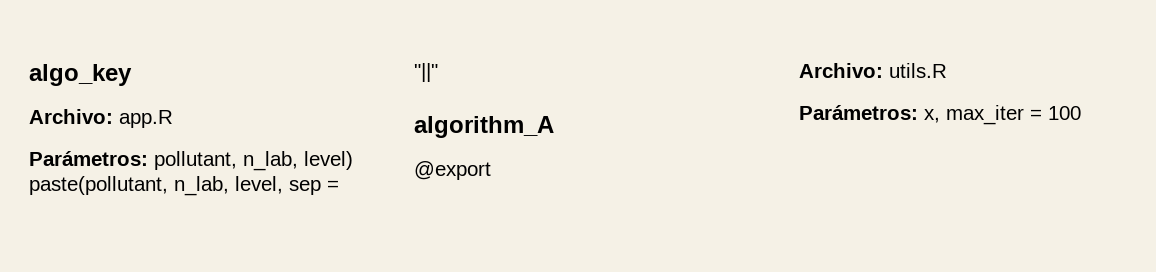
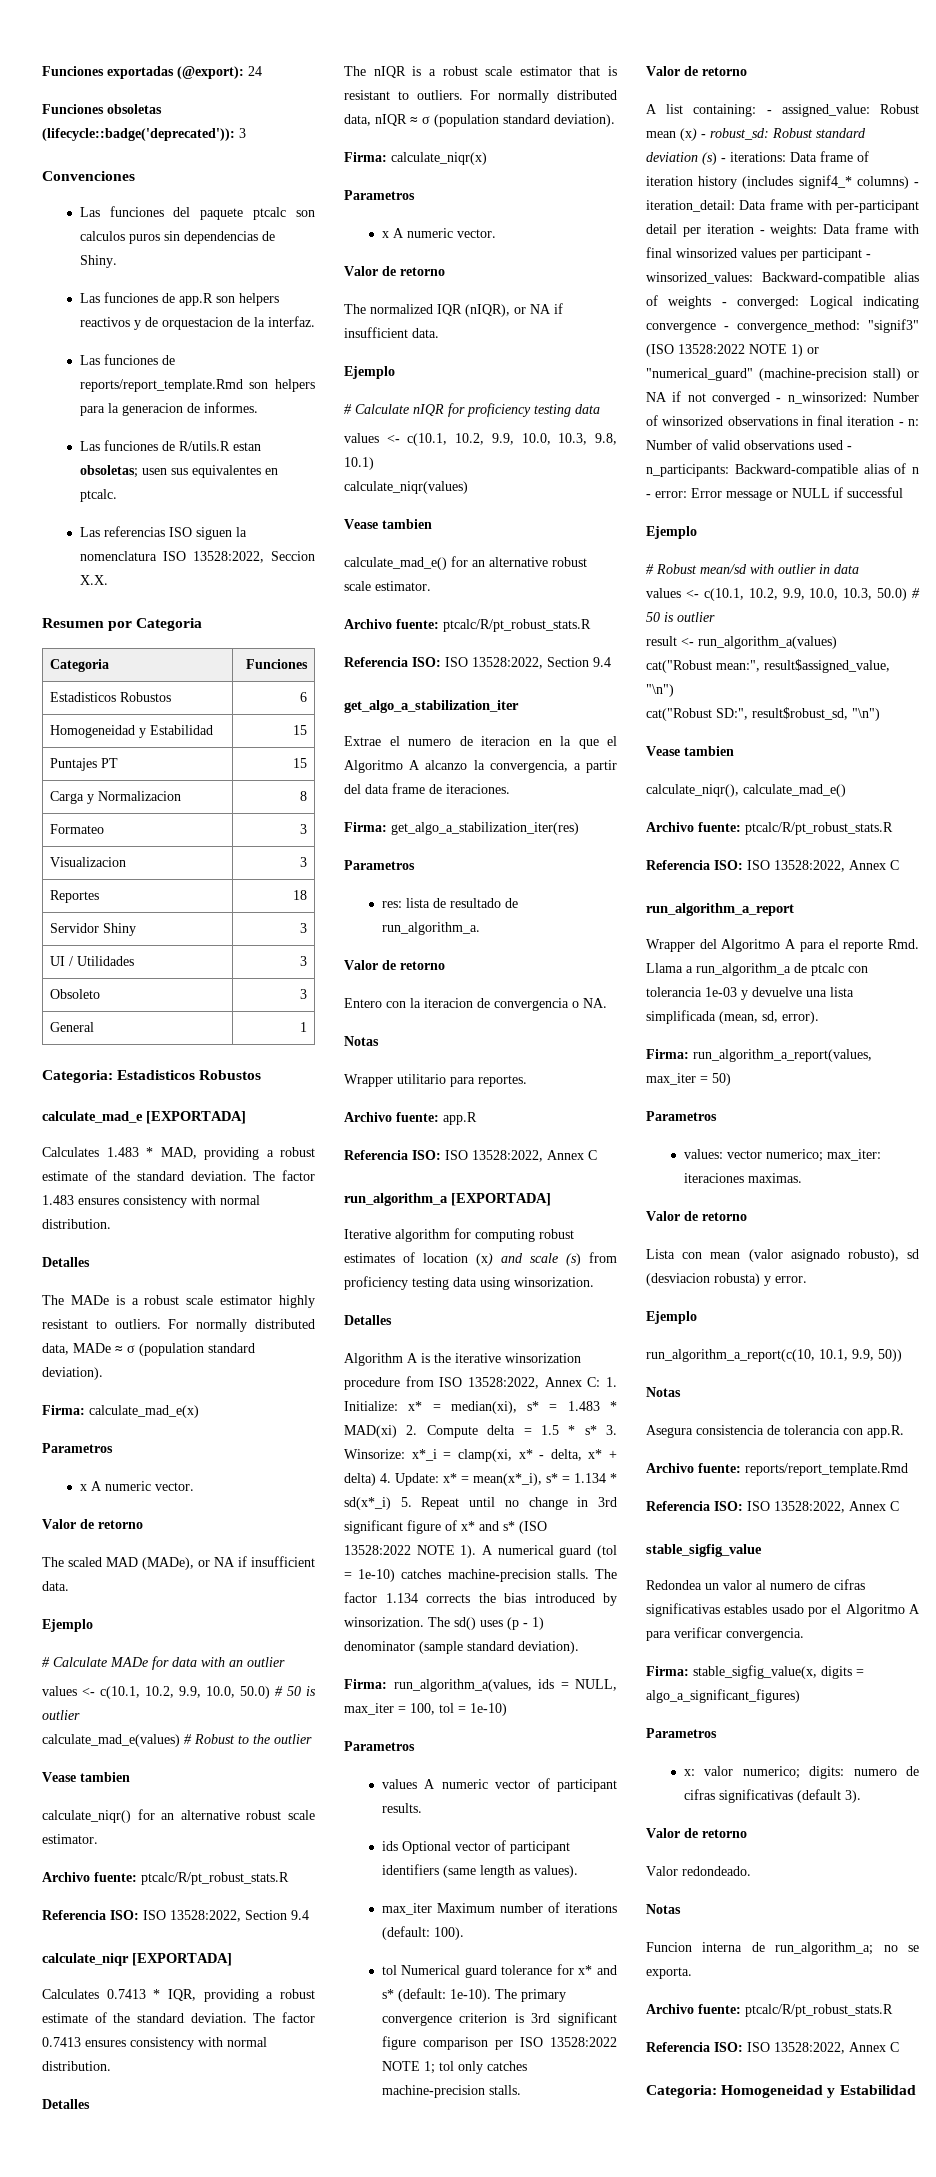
[29,64,132,86] [29,109,173,128] [29,151,353,171] [29,176,339,196] [414,63,438,82] [414,116,554,138] [414,161,491,180] [799,63,947,78] [799,105,1081,125] algo_key // Archivo: app.R // Parámetros: pollutant, n_lab, level) paste(pollutant, n_lab, level, sep = "||" // algorithm_A // @export // Archivo: utils.R // Parámetros: x, max_iter = 100 -> [42,66,262,79] [42,104,162,114] [42,128,246,141] [42,171,135,181] [79,206,315,220] [79,231,275,244] [79,255,117,268] [79,292,279,306] [79,316,315,330] [79,354,175,365] [79,379,315,392] [79,402,258,416] [79,440,261,451] [79,465,278,478] [79,489,117,502] [79,526,247,540] [79,551,315,563] [79,575,108,585] [42,618,203,631] [49,659,109,672] [246,659,309,669] [49,692,171,702] [300,692,308,702] [49,725,213,738] [293,725,308,735] [49,758,118,771] [293,758,308,768] [49,791,181,804] [300,791,308,801] [49,824,104,834] [300,824,308,834] [49,857,126,867] [300,857,308,867] [49,890,99,903] [293,890,308,900] [49,923,136,936] [300,923,308,933] [49,956,134,966] [300,956,308,966] [49,989,100,999] [300,989,308,999] [49,1022,94,1032] [300,1022,308,1032] [42,1070,262,1083] [42,1111,246,1124] [42,1147,315,1160] [42,1170,315,1181] [42,1195,260,1208] [42,1219,111,1229] [42,1257,90,1267] [42,1295,315,1308] [42,1319,315,1332] [42,1343,255,1356] [42,1367,103,1380] [42,1405,199,1418] [42,1443,113,1453] [79,1481,194,1491] [42,1519,143,1529] [42,1556,315,1570] [42,1581,69,1591] [42,1619,93,1632] [42,1656,285,1670] [42,1686,316,1699] [42,1710,80,1720] [42,1734,312,1747] [42,1772,130,1782] [42,1809,315,1823] [42,1834,98,1844] [42,1872,289,1885] [42,1910,309,1922] [42,1953,232,1966] [42,1989,315,2002] [42,2012,315,2023] [42,2037,267,2050] [42,2061,111,2071] [42,2099,90,2109] [344,66,617,78] [344,90,617,103] [344,114,615,127] [344,152,487,165] [344,190,415,200] [381,228,496,238] [344,266,445,276] [344,303,563,317] [344,327,439,338] [344,366,395,379] [344,403,600,417] [344,433,617,446] [344,457,374,470] [344,481,468,494] [344,519,432,529] [344,556,587,570] [344,581,431,591] [344,619,591,632] [344,657,611,669] [344,700,519,713] [344,736,617,749] [344,760,617,773] [344,783,510,794] [344,822,579,835] [344,860,415,870] [381,898,518,908] [381,922,480,935] [344,960,445,970] [344,998,607,1011] [344,1036,379,1046] [344,1074,527,1087] [344,1112,477,1125] [344,1150,597,1162] [344,1193,551,1206] [344,1228,574,1242] [344,1252,617,1266] [344,1276,594,1290] [344,1315,392,1325] [344,1353,581,1366] [344,1376,617,1390] [344,1401,617,1414] [344,1425,617,1438] [344,1449,617,1462] [344,1473,617,1486] [344,1497,617,1510] [344,1520,547,1534] [344,1545,617,1558] [344,1569,617,1582] [344,1592,617,1606] [344,1617,544,1630] [344,1641,579,1654] [344,1679,617,1692] [344,1703,507,1716] [344,1741,415,1751] [381,1778,617,1792] [381,1803,422,1813] [381,1840,570,1854] [381,1864,578,1878] [381,1902,617,1915] [381,1926,464,1940] [381,1964,617,1978] [381,1988,566,2002] [381,2012,617,2026] [381,2036,617,2050] [381,2061,527,2074] [381,2085,521,2098] [646,66,747,76] [646,104,919,117] [646,128,866,141] [646,151,869,165] [646,175,919,189] [646,199,919,213] [646,223,919,237] [646,247,871,261] [646,272,919,285] [646,295,919,309] [646,319,919,333] [646,344,819,357] [646,368,919,381] [646,391,919,405] [646,415,919,426] [646,439,852,450] [646,463,919,477] [646,487,903,501] [646,526,697,539] [646,564,859,574] [646,588,920,601] [646,612,715,622] [646,636,837,649] [646,659,890,673] [646,684,674,697] [646,707,880,721] [646,746,734,756] [646,784,846,797] [646,822,893,835] [646,860,899,872] [646,903,794,916] [646,939,919,952] [646,963,868,976] [646,987,854,1000] [646,1010,819,1024] [646,1049,872,1062] [646,1073,731,1086] [646,1111,717,1121] [683,1149,881,1162] [683,1173,802,1183] [646,1211,747,1221] [646,1249,919,1262] [646,1273,807,1286] [646,1311,697,1324] [646,1349,902,1362] [646,1387,681,1397] [646,1425,904,1438] [646,1463,908,1476] [646,1501,899,1513] [646,1544,762,1557] [646,1579,865,1590] [646,1603,920,1617] [646,1627,804,1641] [646,1665,864,1679] [646,1689,800,1703] [646,1728,717,1738] [683,1766,919,1779] [683,1789,861,1803] [646,1828,747,1838] [646,1866,751,1876] [646,1904,681,1914] [646,1942,919,1955] [646,1967,692,1979] [646,2004,893,2017] [646,2042,899,2054] [646,2085,916,2098] Funciones exportadas (@export): 24 // Funciones obsoletas (lifecycle::badge('deprecated')): 3 // Convenciones // Las funciones del paquete ptcalc son calculos puros sin dependencias de Shiny. // Las funciones de app.R son helpers reactivos y de orquestacion de la interfaz. // Las funciones de reports/report_template.Rmd son helpers para la generacion de informes. // Las funciones de R/utils.R estan obsoletas; usen sus equivalentes en ptcalc. // Las referencias ISO siguen la nomenclatura ISO 13528:2022, Seccion X.X. // Resumen por Categoria // Categoria | Funciones // Estadisticos Robustos | 6 // Homogeneidad y Estabilidad | 15 // Puntajes PT | 15 // Carga y Normalizacion | 8 // Formateo | 3 // Visualizacion | 3 // Reportes | 18 // Servidor Shiny | 3 // UI / Utilidades | 3 // Obsoleto | 3 // General | 1 // Categoria: Estadisticos Robustos // calculate_mad_e [EXPORTADA] // Calculates 1.483 * MAD, providing a robust estimate of the standard deviation. The factor 1.483 ensures consistency with normal distribution. // Detalles // The MADe is a robust scale estimator highly resistant to outliers. For normally distributed data, MADe ≈ σ (population standard deviation). // Firma: calculate_mad_e(x) // Parametros // x A numeric vector. // Valor de retorno // The scaled MAD (MADe), or NA if insufficient data. // Ejemplo // # Calculate MADe for data with an outlier // values <- c(10.1, 10.2, 9.9, 10.0, 50.0) # 50 is outlier // calculate_mad_e(values) # Robust to the outlier // Vease tambien // calculate_niqr() for an alternative robust scale estimator. // Archivo fuente: ptcalc/R/pt_robust_stats.R // Referencia ISO: ISO 13528:2022, Section 9.4 // calculate_niqr [EXPORTADA] // Calculates 0.7413 * IQR, providing a robust estimate of the standard deviation. The factor 0.7413 ensures consistency with normal distribution. // Detalles // The nIQR is a robust scale estimator that is resistant to outliers. For normally distributed data, nIQR ≈ σ (population standard deviation). // Firma: calculate_niqr(x) // Parametros // x A numeric vector. // Valor de retorno // The normalized IQR (nIQR), or NA if insufficient data. // Ejemplo // # Calculate nIQR for proficiency testing data // values <- c(10.1, 10.2, 9.9, 10.0, 10.3, 9.8, 10.1) // calculate_niqr(values) // Vease tambien // calculate_mad_e() for an alternative robust scale estimator. // Archivo fuente: ptcalc/R/pt_robust_stats.R // Referencia ISO: ISO 13528:2022, Section 9.4 // get_algo_a_stabilization_iter // Extrae el numero de iteracion en la que el Algoritmo A alcanzo la convergencia, a partir del data frame de iteraciones. // Firma: get_algo_a_stabilization_iter(res) // Parametros // res: lista de resultado de run_algorithm_a. // Valor de retorno // Entero con la iteracion de convergencia o NA. // Notas // Wrapper utilitario para reportes. // Archivo fuente: app.R // Referencia ISO: ISO 13528:2022, Annex C // run_algorithm_a [EXPORTADA] // Iterative algorithm for computing robust estimates of location (x) and scale (s) from proficiency testing data using winsorization. // Detalles // Algorithm A is the iterative winsorization procedure from ISO 13528:2022, Annex C: 1. Initialize: x* = median(xi), s* = 1.483 * MAD(xi) 2. Compute delta = 1.5 * s* 3. Winsorize: x*_i = clamp(xi, x* - delta, x* + delta) 4. Update: x* = mean(x*_i), s* = 1.134 * sd(x*_i) 5. Repeat until no change in 3rd significant figure of x* and s* (ISO 13528:2022 NOTE 1). A numerical guard (tol = 1e-10) catches machine-precision stalls. The factor 1.134 corrects the bias introduced by winsorization. The sd() uses (p - 1) denominator (sample standard deviation). // Firma: run_algorithm_a(values, ids = NULL, max_iter = 100, tol = 1e-10) // Parametros // values A numeric vector of participant results. // ids Optional vector of participant identifiers (same length as values). // max_iter Maximum number of iterations (default: 100). // tol Numerical guard tolerance for x* and s* (default: 1e-10). The primary convergence criterion is 3rd significant figure comparison per ISO 13528:2022 NOTE 1; tol only catches machine-precision stalls. // Valor de retorno // A list containing: - assigned_value: Robust mean (x) - robust_sd: Robust standard deviation (s) - iterations: Data frame of iteration history (includes signif4_* columns) - iteration_detail: Data frame with per-participant detail per iteration - weights: Data frame with final winsorized values per participant - winsorized_values: Backward-compatible alias of weights - converged: Logical indicating convergence - convergence_method: "signif3" (ISO 13528:2022 NOTE 1) or "numerical_guard" (machine-precision stall) or NA if not converged - n_winsorized: Number of winsorized observations in final iteration - n: Number of valid observations used - n_participants: Backward-compatible alias of n - error: Error message or NULL if successful // Ejemplo // # Robust mean/sd with outlier in data // values <- c(10.1, 10.2, 9.9, 10.0, 10.3, 50.0) # 50 is outlier // result <- run_algorithm_a(values) // cat("Robust mean:", result$assigned_value, "\n") // cat("Robust SD:", result$robust_sd, "\n") // Vease tambien // calculate_niqr(), calculate_mad_e() // Archivo fuente: ptcalc/R/pt_robust_stats.R // Referencia ISO: ISO 13528:2022, Annex C // run_algorithm_a_report // Wrapper del Algoritmo A para el reporte Rmd. Llama a run_algorithm_a de ptcalc con tolerancia 1e-03 y devuelve una lista simplificada (mean, sd, error). // Firma: run_algorithm_a_report(values, max_iter = 50) // Parametros // values: vector numerico; max_iter: iteraciones maximas. // Valor de retorno // Lista con mean (valor asignado robusto), sd (desviacion robusta) y error. // Ejemplo // run_algorithm_a_report(c(10, 10.1, 9.9, 50)) // Notas // Asegura consistencia de tolerancia con app.R. // Archivo fuente: reports/report_template.Rmd // Referencia ISO: ISO 13528:2022, Annex C // stable_sigfig_value // Redondea un valor al numero de cifras significativas estables usado por el Algoritmo A para verificar convergencia. // Firma: stable_sigfig_value(x, digits = algo_a_significant_figures) // Parametros // x: valor numerico; digits: numero de cifras significativas (default 3). // Valor de retorno // Valor redondeado. // Notas // Funcion interna de run_algorithm_a; no se exporta. // Archivo fuente: ptcalc/R/pt_robust_stats.R // Referencia ISO: ISO 13528:2022, Annex C // Categoria: Homogeneidad y Estabilidad

